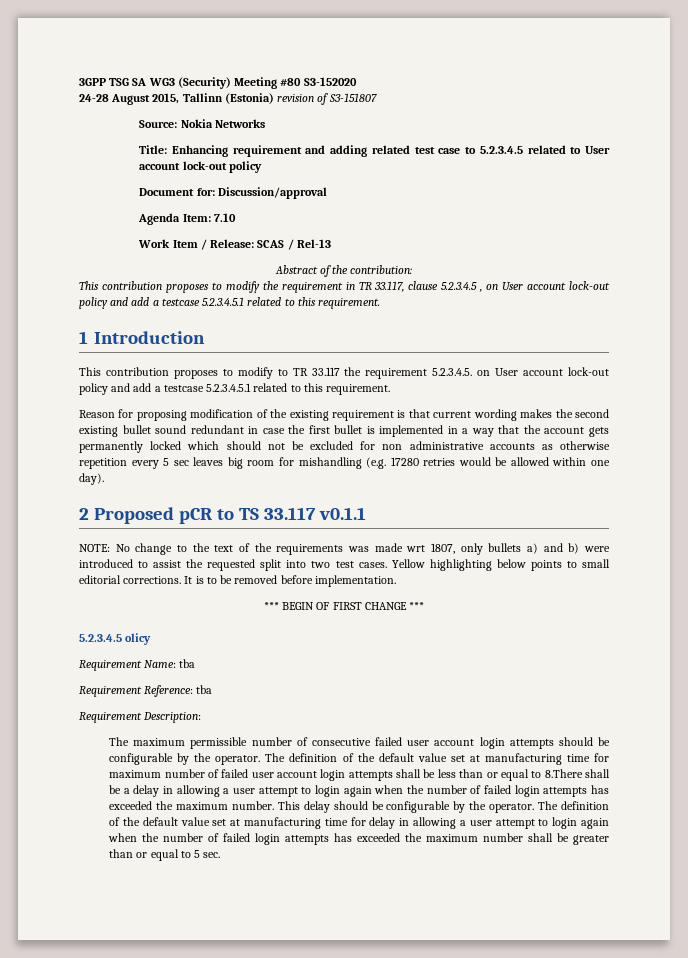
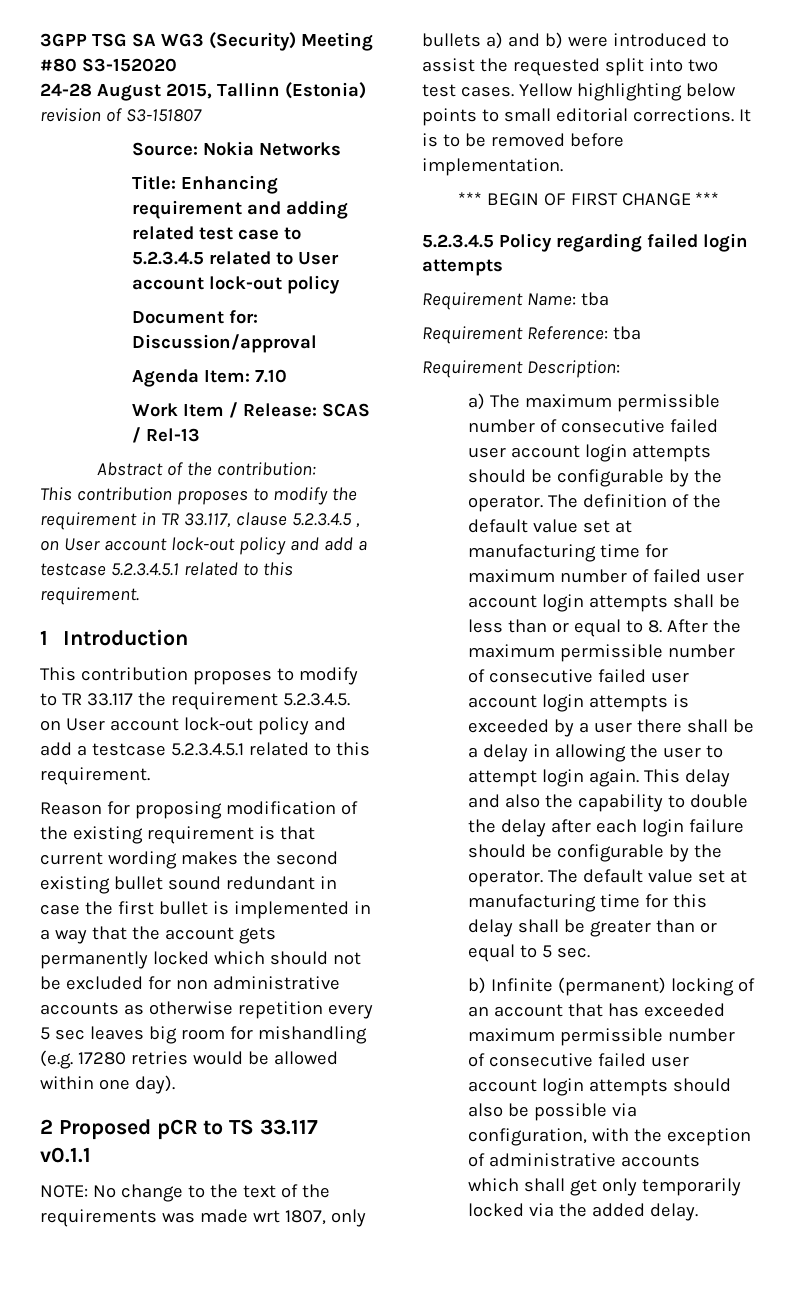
[125,633,152,645] olicy -> [499,233,748,252] [422,259,503,276] Policy regarding failed login attempts
(202, 717) none -> [468,393,486,410] a)
[544,769,583,778] 8.There -> [648,619,742,633] [468,644,736,662] [468,669,690,683] [468,694,690,712] [468,719,683,737] 8. After the maximum permissible number of consecutive failed user account login attempts is exceeded by a user there
[223,785,609,797] [109,801,609,813] [109,817,609,829] [108,833,524,845] a user attempt to login again when the number of failed login attempts has exceeded the maximum number. This delay should be configurable by the operator. The definition of the default value set at manufacturing time for delay in allowing a user attempt to login again when the number of failed login attempts has exceeded the maximum number -> [630,744,724,758] [468,769,731,787] [468,794,749,812] [468,819,745,837] [468,844,723,862] [468,869,748,887] [468,894,708,912] [468,919,514,937] the user to attempt login again. This delay and also the capability to double the delay after each login failure should be configurable by the operator. The default value set at manufacturing time for this delay
(221, 855) none -> [468,977,756,996] [468,1003,726,1017] [468,1028,736,1046] [468,1053,690,1067] [468,1078,732,1096] [468,1103,638,1121] [468,1128,752,1146] [468,1153,701,1167] [468,1178,742,1196] [468,1203,699,1221] // b) Infinite (permanent) locking of an account that has exceeded maximum permissible number of consecutive failed user account login attempts should also be possible via configuration, with the exception of administrative accounts which shall get only temporarily locked via the added delay.

